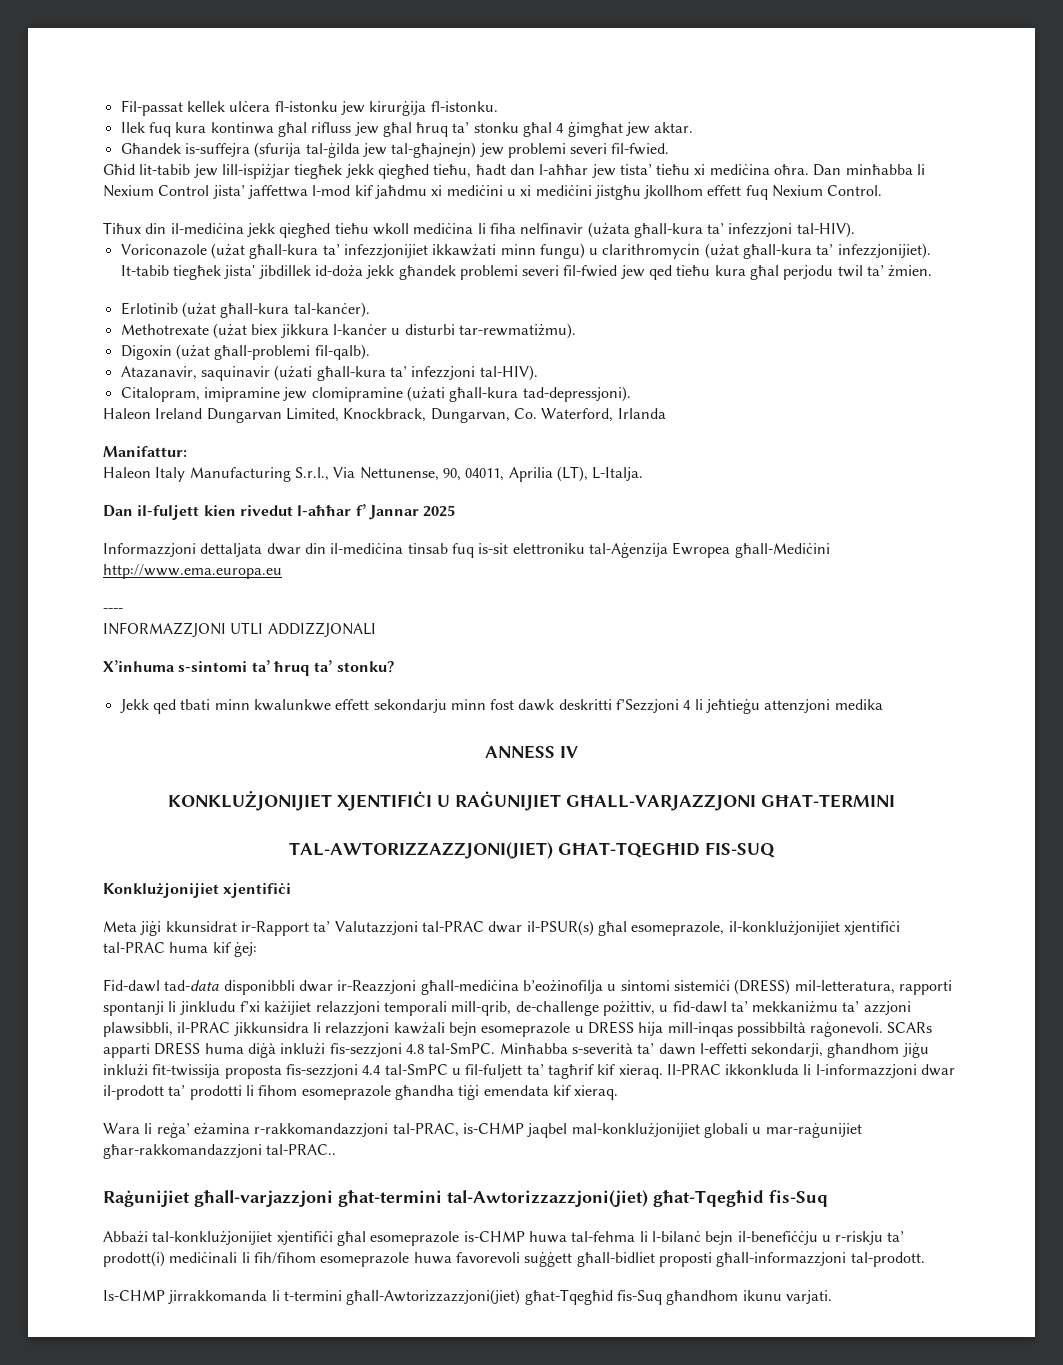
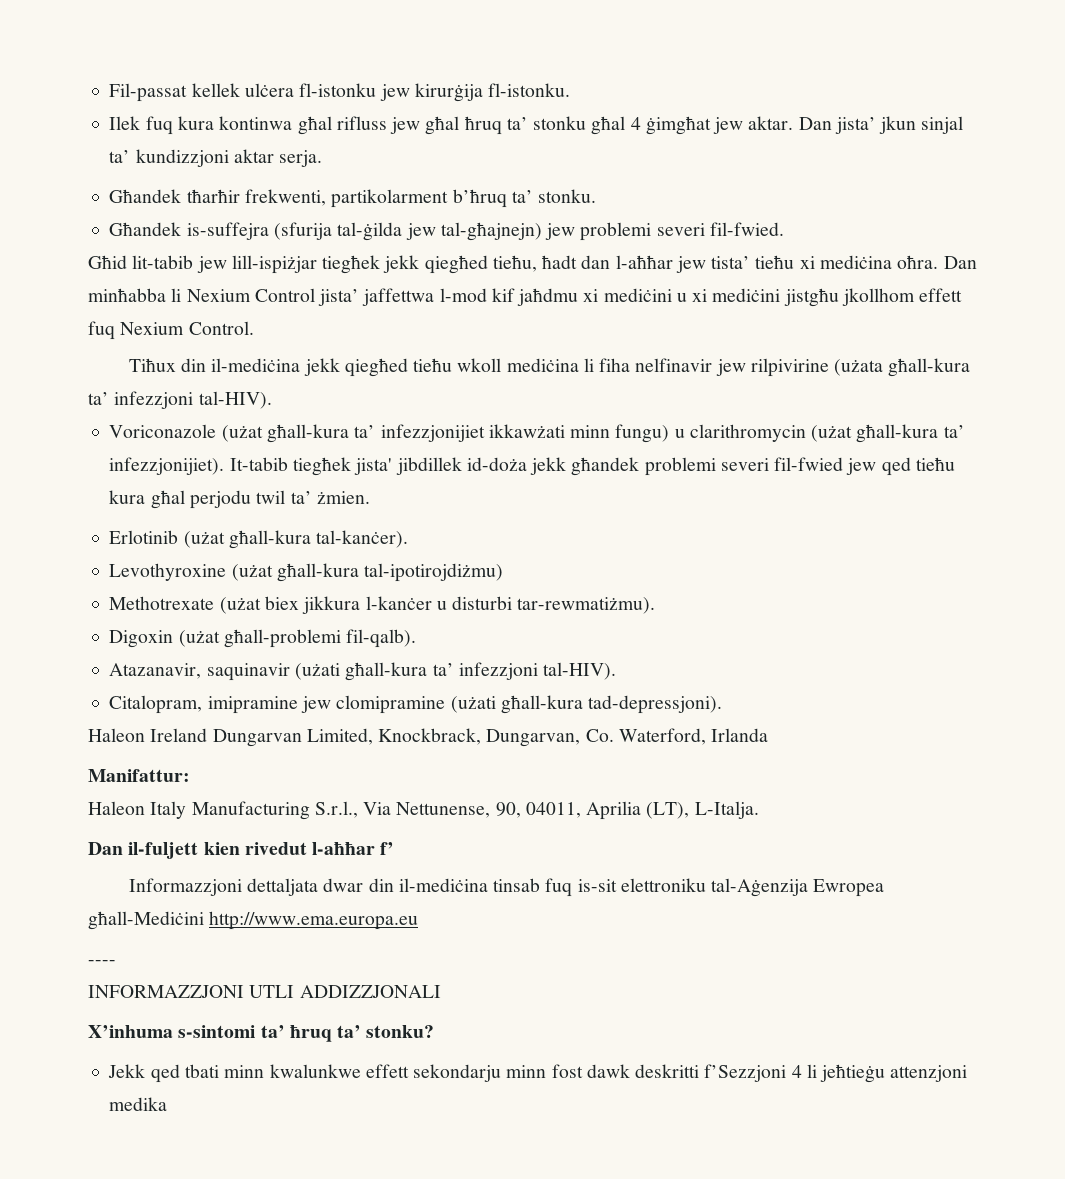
(694, 127) none -> [798,116,964,134] [109,149,323,167] [109,189,597,208] Dan jista’ jkun sinjal ta’ kundizzjoni aktar serja. // Għandek tħarħir frekwenti, partikolarment b’ħruq ta’ stonku.
(584, 228) none -> [715,358,829,377] jew rilpivirine
(370, 310) none -> [109,563,504,582] // Levothyroxine (użat għall-kura tal-ipotirojdiżmu)
[368,505,456,520] Jannar 2025 -> (395, 848) none
[485,745,578,759] [168,791,895,811] [289,842,775,859] [103,883,292,898] [103,920,900,936] [103,942,257,957] [103,979,952,995] [103,1001,911,1016] [103,1021,933,1037] [103,1042,929,1058] [103,1064,956,1079] [103,1085,619,1100] [103,1123,862,1138] [103,1144,337,1159] [103,1190,828,1207] [103,1231,905,1246] [103,1251,925,1267] [103,1289,832,1305] // ANNESS IV // KONKLUŻJONIJIET XJENTIFIĊI U RAĠUNIJIET GĦALL-VARJAZZJONI GĦAT-TERMINI // TAL-AWTORIZZAZZJONI(JIET) GĦAT-TQEGĦID FIS-SUQ // Konklużjonijiet xjentifiċi // Meta jiġi kkunsidrat ir-Rapport ta’ Valutazzjoni tal-PRAC dwar il-PSUR(s) għal esomeprazole, il-konklużjonijiet xjentifiċi tal-PRAC huma kif ġej: // Fid-dawl tad-data disponibbli dwar ir-Reazzjoni għall-mediċina b’eożinofilja u sintomi sistemiċi (DRESS) mil-letteratura, rapporti spontanji li jinkludu f’xi każijiet relazzjoni temporali mill-qrib, de-challenge pożittiv, u fid-dawl ta’ mekkaniżmu ta’ azzjoni plawsibbli, il-PRAC jikkunsidra li relazzjoni kawżali bejn esomeprazole u DRESS hija mill-inqas possibbiltà raġonevoli. SCARs apparti DRESS huma diġà inklużi fis-sezzjoni 4.8 tal-SmPC. Minħabba s-severità ta’ dawn l-effetti sekondarji, għandhom jiġu inklużi fit-twissija proposta fis-sezzjoni 4.4 tal-SmPC u fil-fuljett ta’ tagħrif kif xieraq. Il-PRAC ikkonkluda li l-informazzjoni dwar il-prodott ta’ prodotti li fihom esomeprazole għandha tiġi emendata kif xieraq. // Wara li reġa’ eżamina r-rakkomandazzjoni tal-PRAC, is-CHMP jaqbel mal-konklużjonijiet globali u mar-raġunijiet għar-rakkomandazzjoni tal-PRAC.. // Raġunijiet għall-varjazzjoni għat-termini tal-Awtorizzazzjoni(jiet) għat-Tqegħid fis-Suq // Abbażi tal-konklużjonijiet xjentifiċi għal esomeprazole is-CHMP huwa tal-fehma li l-bilanċ bejn il-benefiċċju u r-riskju ta’ prodott(i) mediċinali li fih/fihom esomeprazole huwa favorevoli suġġett għall-bidliet proposti għall-informazzjoni tal-prodott. // Is-CHMP jirrakkomanda li t-termini għall-Awtorizzazzjoni(jiet) għat-Tqegħid fis-Suq għandhom ikunu varjati. -> (168, 1104) none

